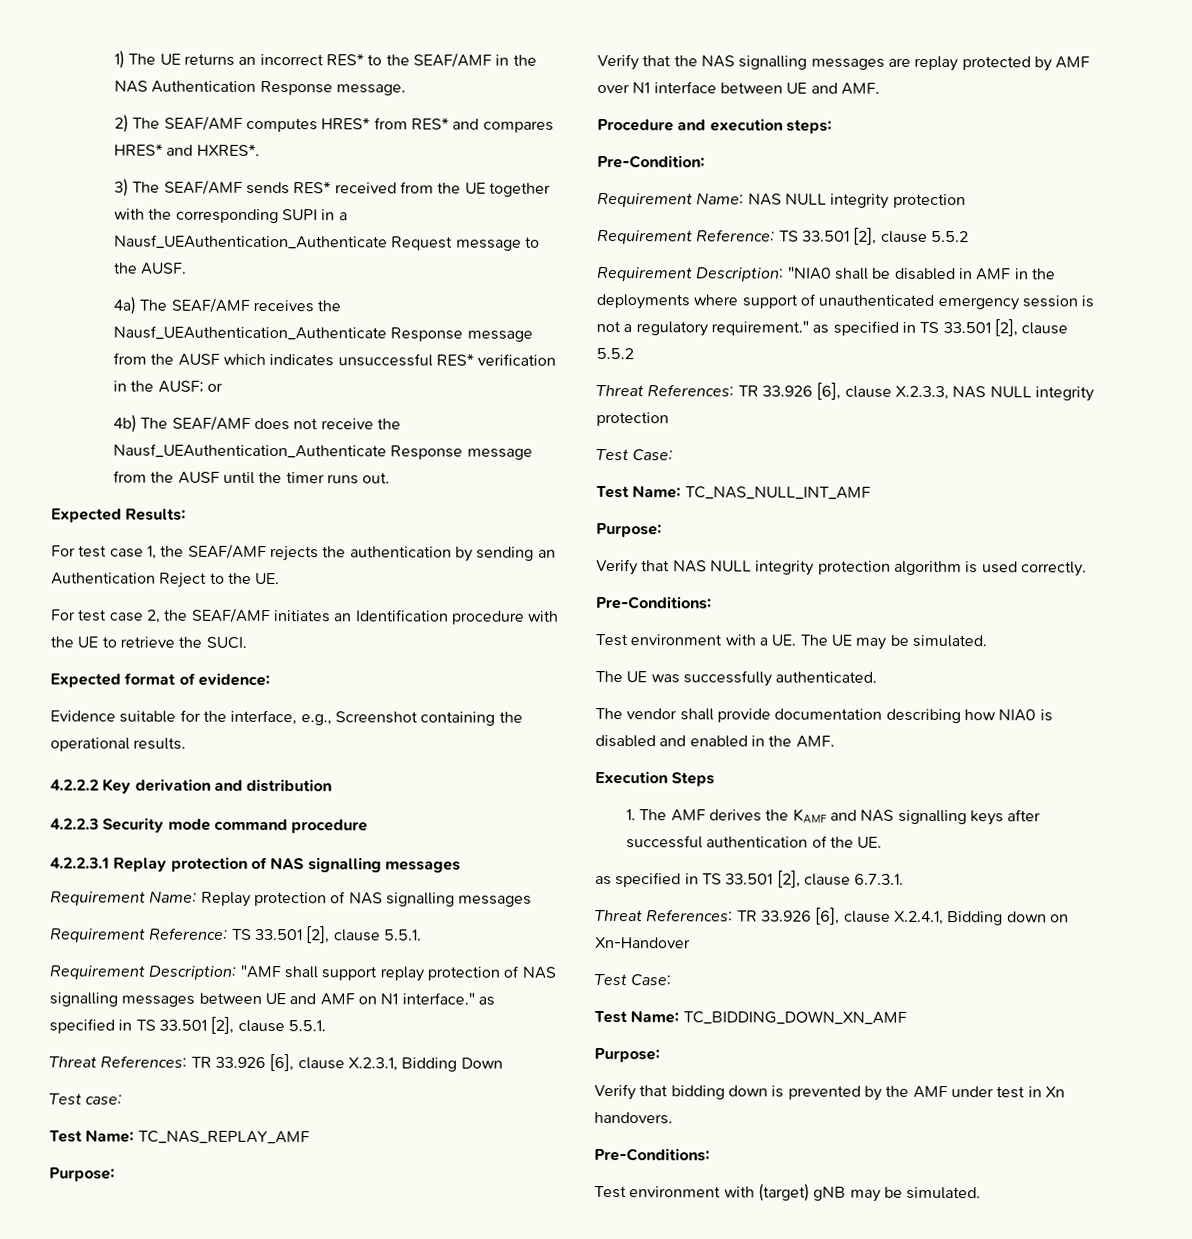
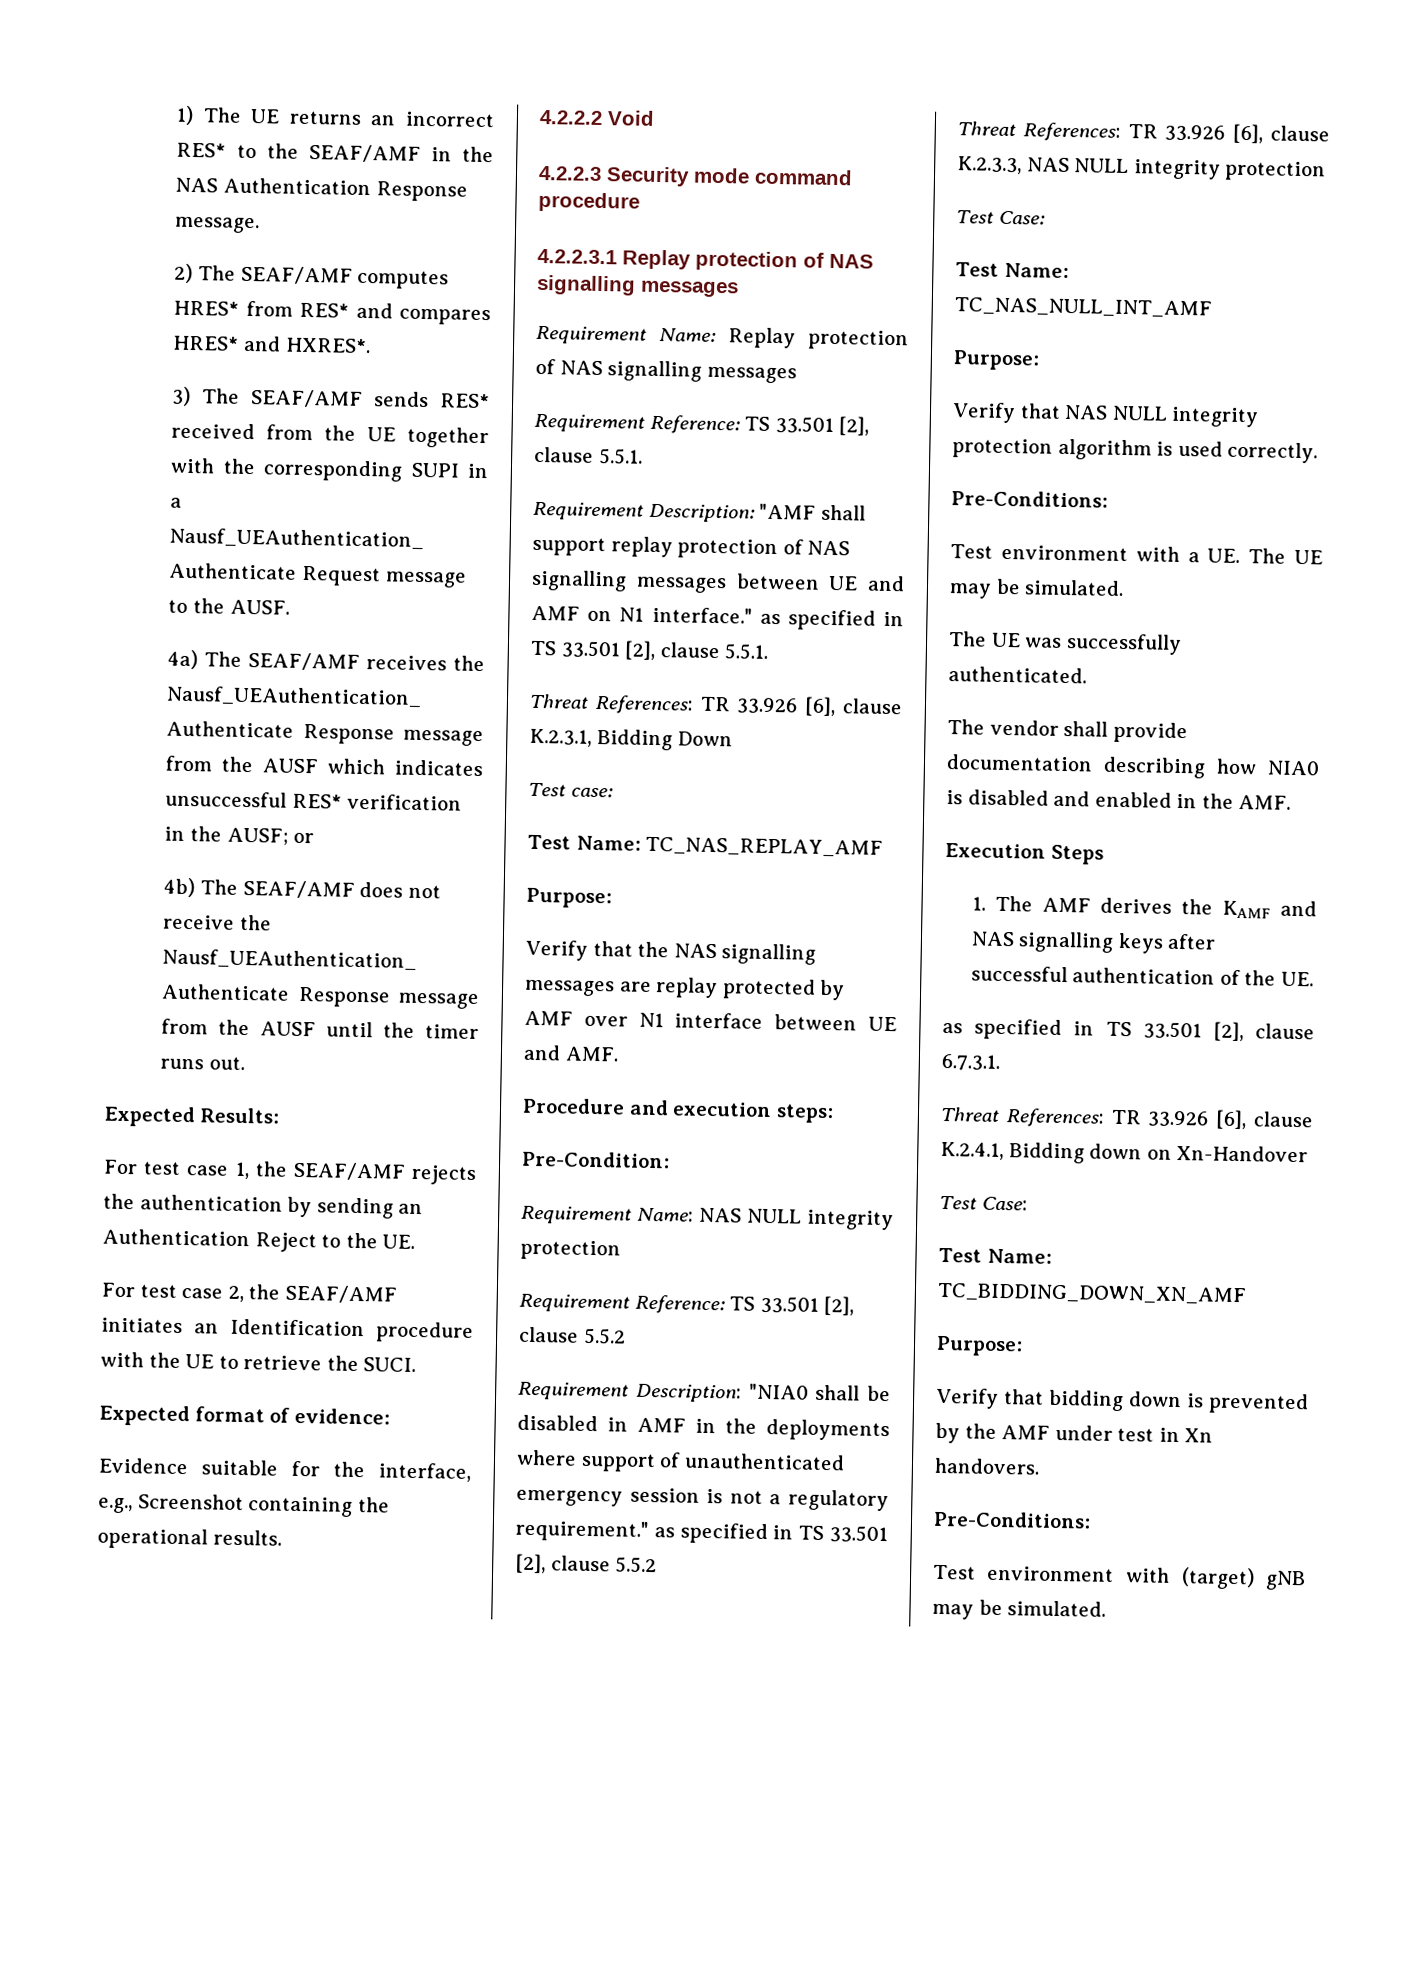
[102,778,333,794] Key derivation and distribution -> [607,110,655,126] Void
[347,1057,398,1072] X.2.3.1, -> [529,728,592,747] K.2.3.1,
[894,385,949,401] X.2.3.3, -> [957,156,1022,175] K.2.3.3,
[893,910,944,926] X.2.4.1, -> [940,1141,1004,1161] K.2.4.1,

